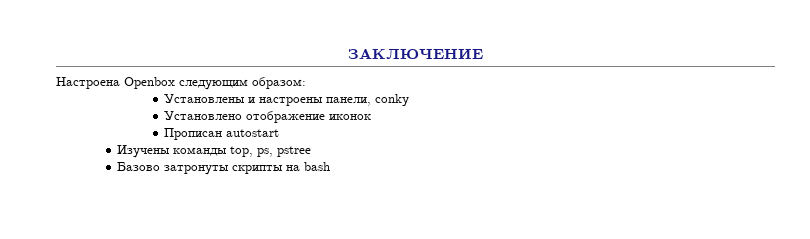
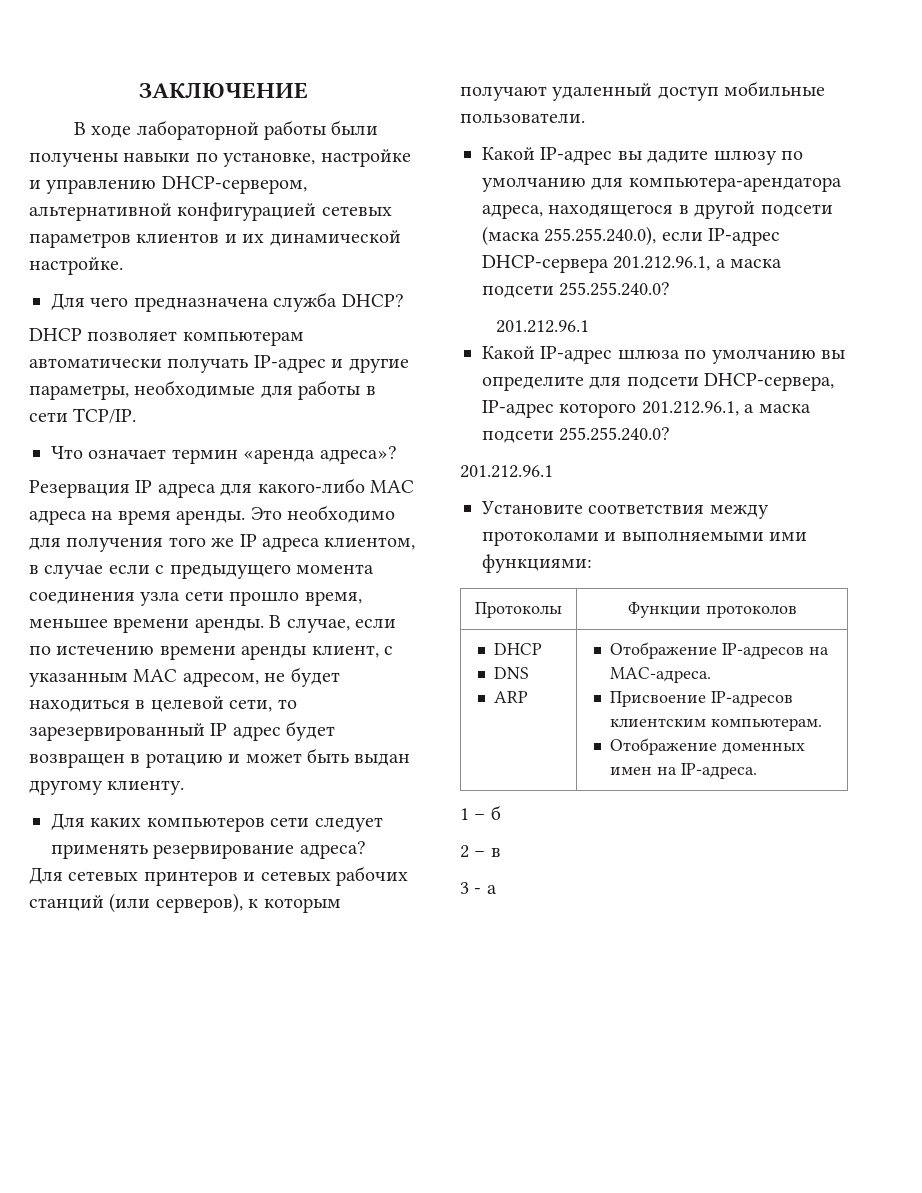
[56,77,306,90] [164,94,410,106] [164,111,372,123] [164,128,280,140] [117,145,312,158] [117,162,331,175] Настроена Openbox следующим образом: // Установлены и настроены панели, conky // Установлено отображение иконок // Прописан autostart // Изучены команды top, ps, pstree // Базово затронуты скрипты на bash -> [73,120,379,140] [29,149,411,167] [29,176,307,194] [29,202,392,221] [29,230,401,248] [29,257,123,275] [51,292,404,312] [29,328,304,346] [29,355,409,373] [29,380,376,400] [29,408,137,424] [51,446,397,464] [29,478,414,498] [29,505,395,525] [29,534,416,552] [29,564,374,579] [29,591,362,606] [29,615,396,633] [29,645,393,660] [29,667,340,687] [29,696,297,712] [29,721,336,741] [29,748,411,768] [29,780,185,795] [51,813,383,832] [51,841,366,859] [29,866,408,886] [29,893,341,913] [460,81,826,101] [460,113,585,123] [482,147,803,165] [482,177,842,192] [482,201,833,219] [482,226,781,246] [482,255,783,273] [482,282,671,298] [495,320,589,333] [482,346,845,364] [482,373,835,391] [482,400,811,418] [482,427,671,443] [460,465,553,478] [481,501,769,519] [482,531,808,546] [482,554,592,573] [475,602,562,618] [627,602,797,618] [493,643,542,655] [493,667,529,679] [493,691,528,703] [609,642,829,659] [609,667,711,683] [609,691,793,707] [609,718,822,731] [609,738,805,755] [609,763,757,779] [460,805,501,820] [460,845,501,858] [460,882,497,894] В ходе лабораторной работы были получены навыки по установке, настройке и управлению DHCP-сервером, альтернативной конфигурацией сетевых параметров клиентов и их динамической настройке. // Для чего предназначена служба DHCP? // DHCP позволяет компьютерам автоматически получать IP-адрес и другие параметры, необходимые для работы в сети TCP/IP. // Что означает термин «аренда адреса»? // Резервация IP адреса для какого-либо MAC адреса на время аренды. Это необходимо для получения того же IP адреса клиентом, в случае если с предыдущего момента соединения узла сети прошло время, меньшее времени аренды. В случае, если по истечению времени аренды клиент, с указанным MAC адресом, не будет находиться в целевой сети, то зарезервированный IP адрес будет возвращен в ротацию и может быть выдан другому клиенту. // Для каких компьютеров сети следует применять резервирование адреса? // Для сетевых принтеров и сетевых рабочих станций (или серверов), к которым получают удаленный доступ мобильные пользователи. // Какой IP-адрес вы дадите шлюзу по умолчанию для компьютера-арендатора адреса, находящегося в другой подсети (маска 255.255.240.0), если IP-адрес DHCP-сервера 201.212.96.1, а маска подсети 255.255.240.0? // 201.212.96.1 // Какой IP-адрес шлюза по умолчанию вы определите для подсети DHCP-сервера, IP-адрес которого 201.212.96.1, а маска подсети 255.255.240.0? // 201.212.96.1 // Установите соответствия между протоколами и выполняемыми ими функциями: // Протоколы | Функции протоколов // DHCP // DNS // ARP | Отображение IP-адресов на MAC-адреса. // Присвоение IP-адресов клиентским компьютерам. // Отображение доменных имен на IP-адреса. // 1 – б // 2 – в // 3 - а

